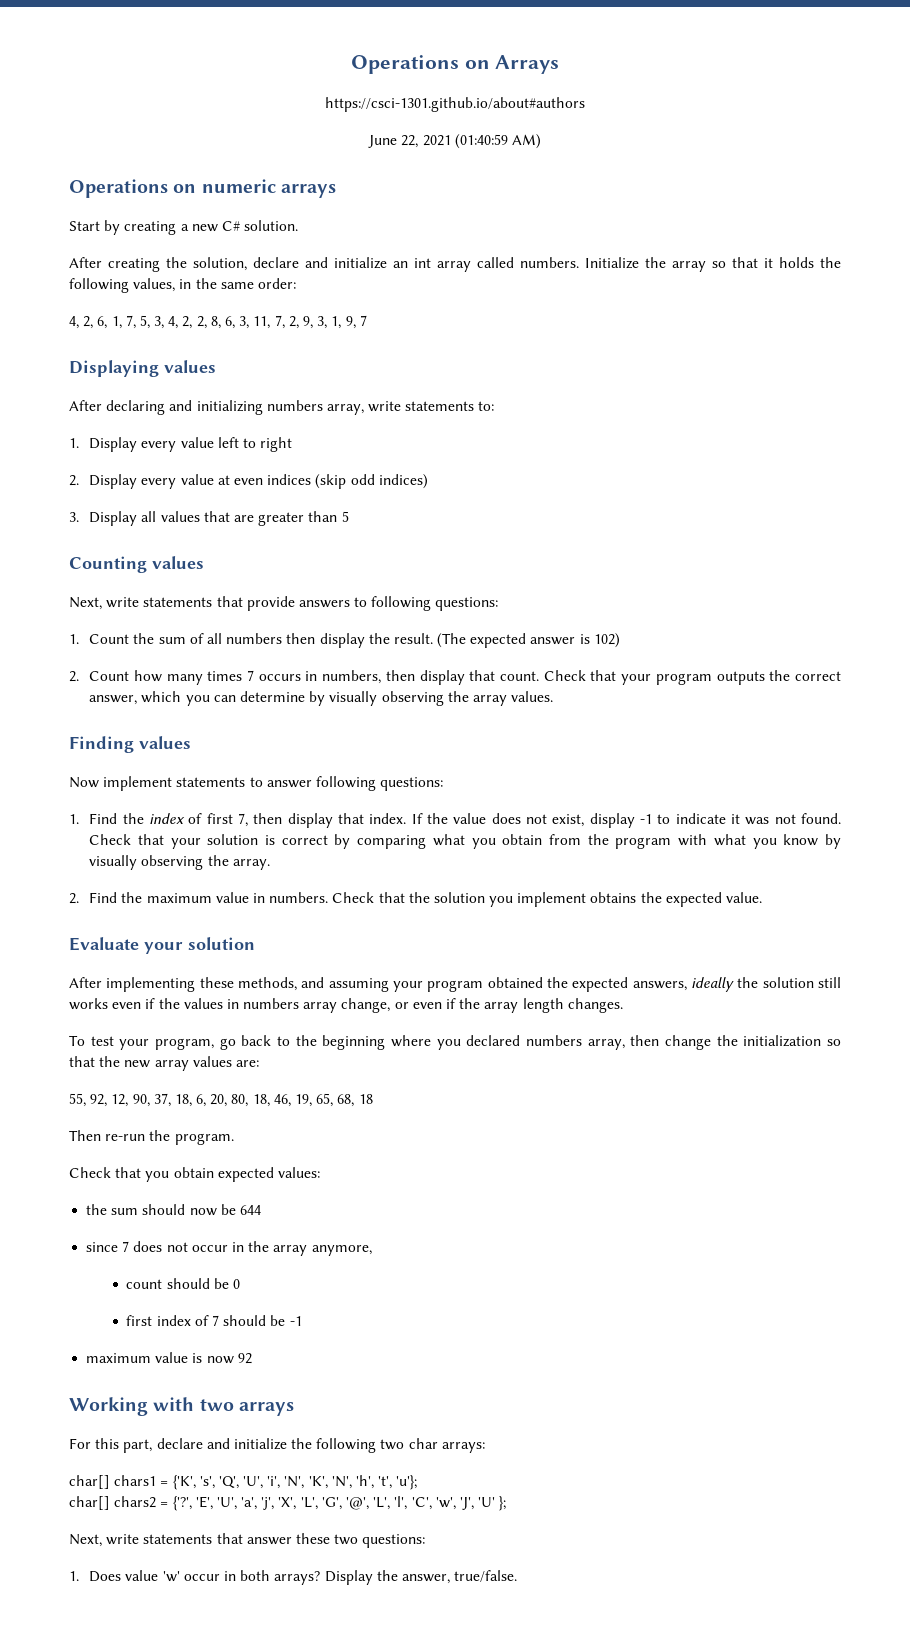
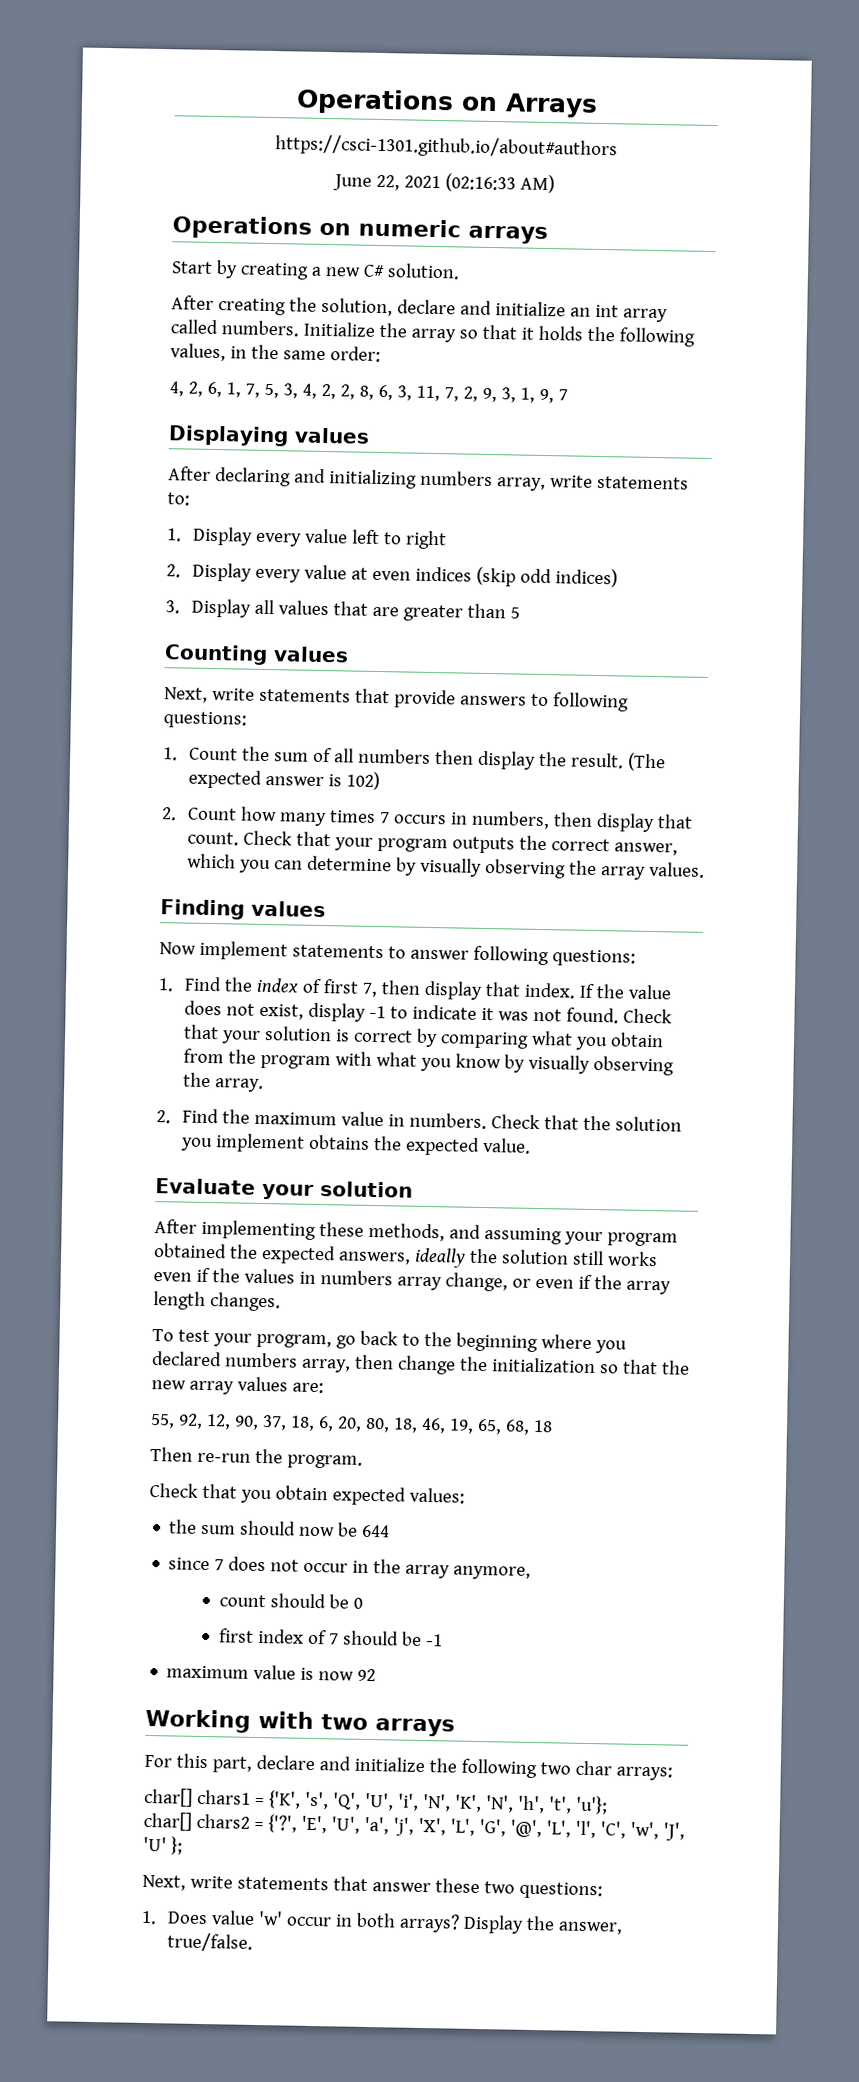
[454,134,508,149] (01:40:59 -> [444,173,516,193] (02:16:33

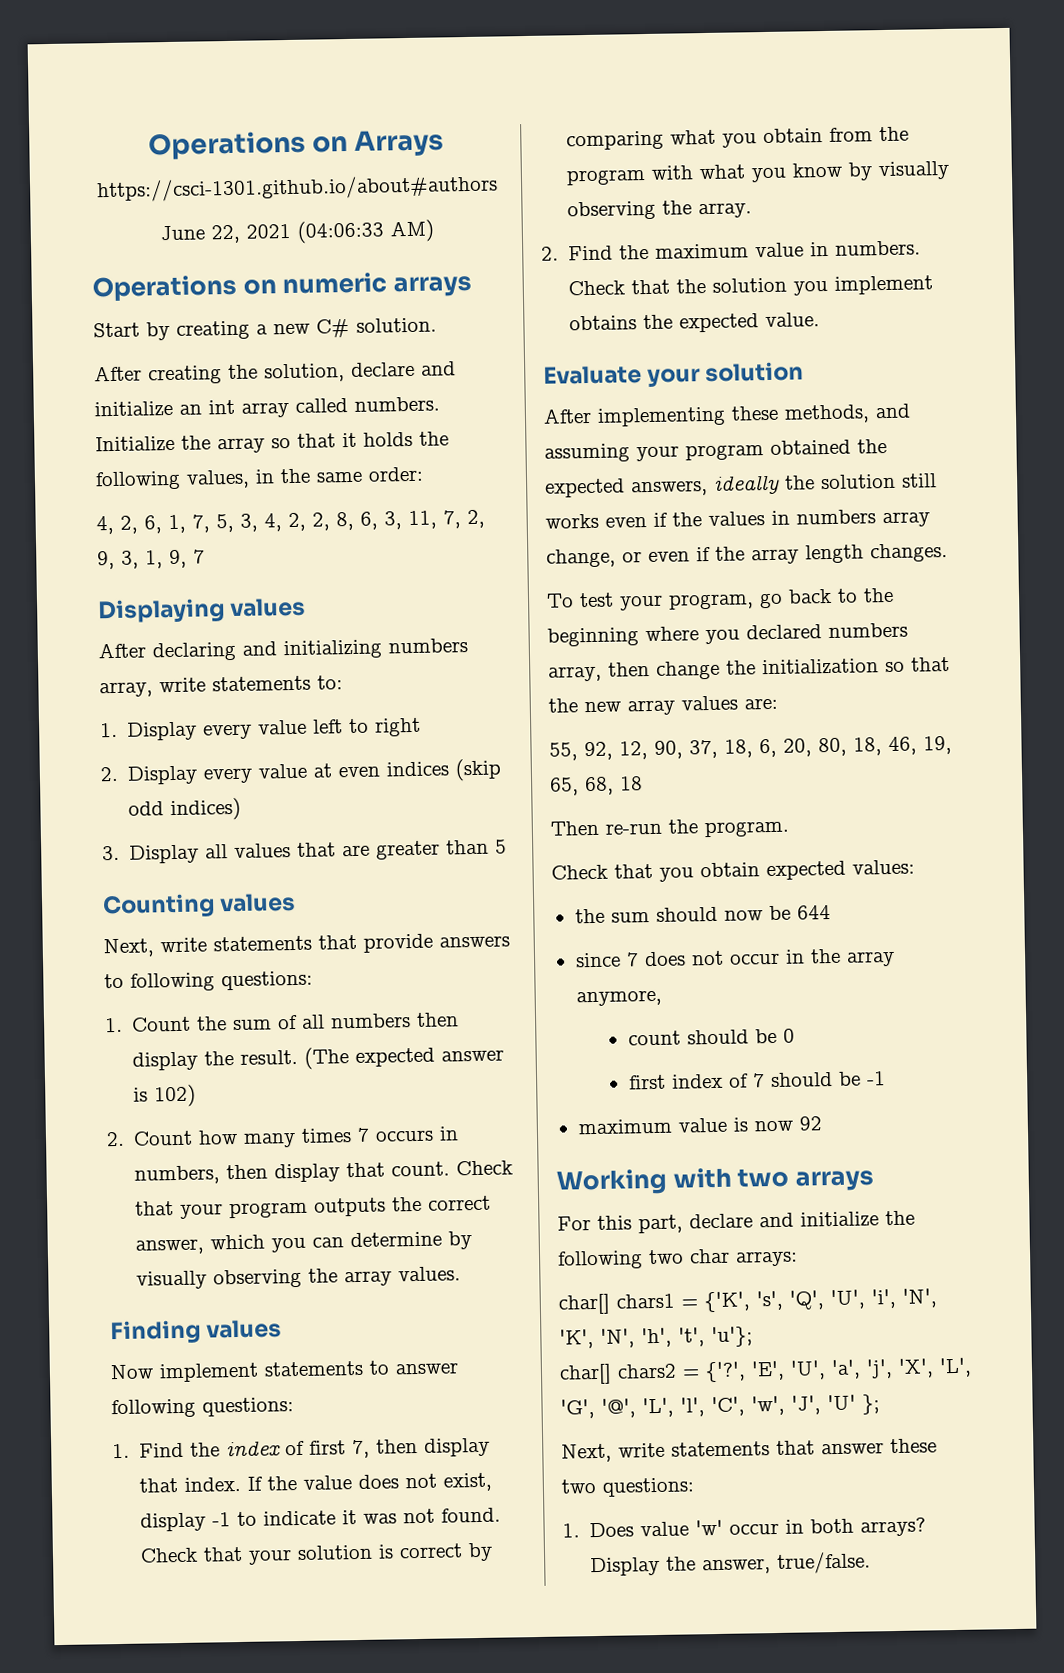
[444,173,516,193] (02:16:33 -> [297,220,385,244] (04:06:33

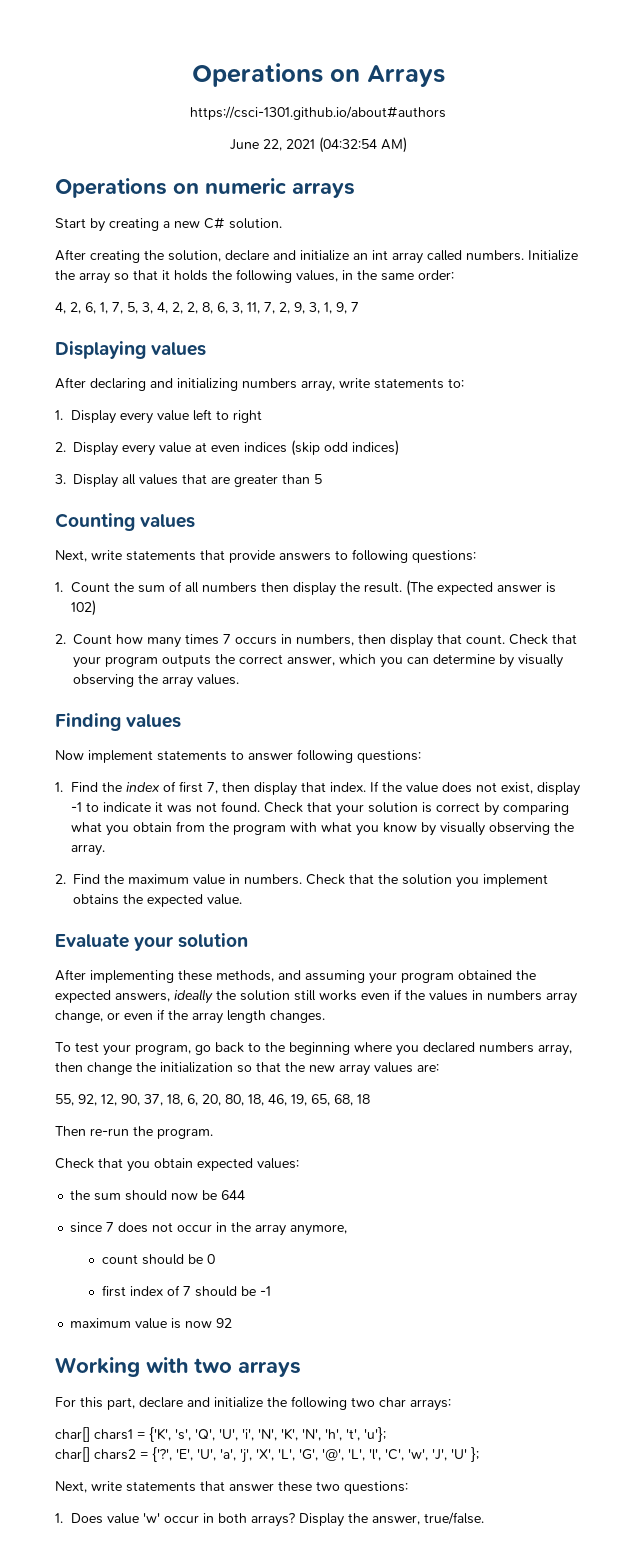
[297,220,385,244] (04:06:33 -> [318,137,377,153] (04:32:54

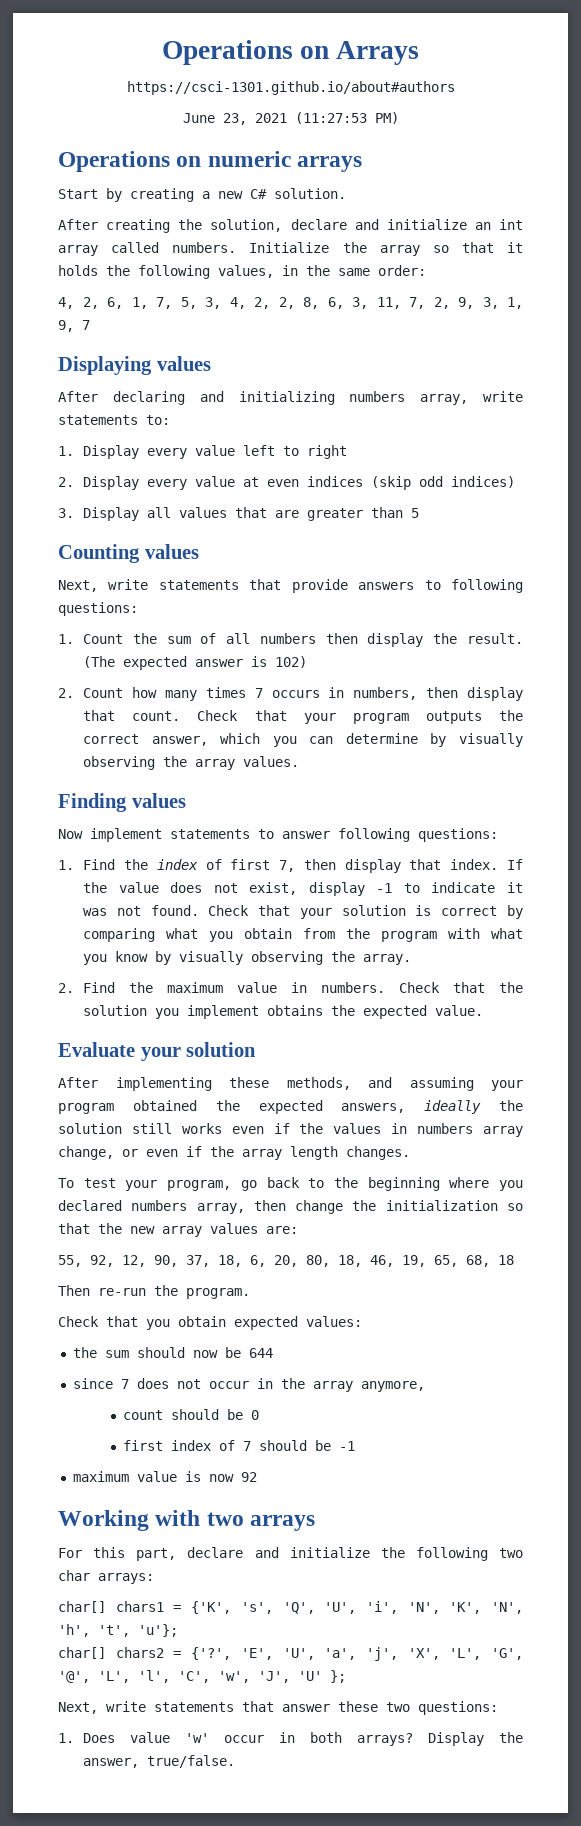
[262,137,407,153] 22, 2021 (04:32:54 AM) -> [222,112,399,125] 23, 2021 (11:27:53 PM)

